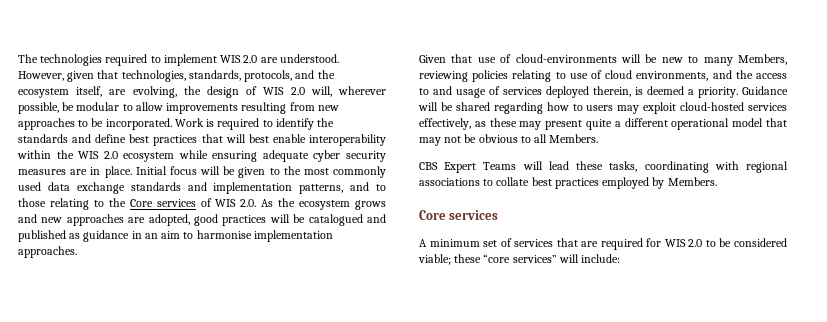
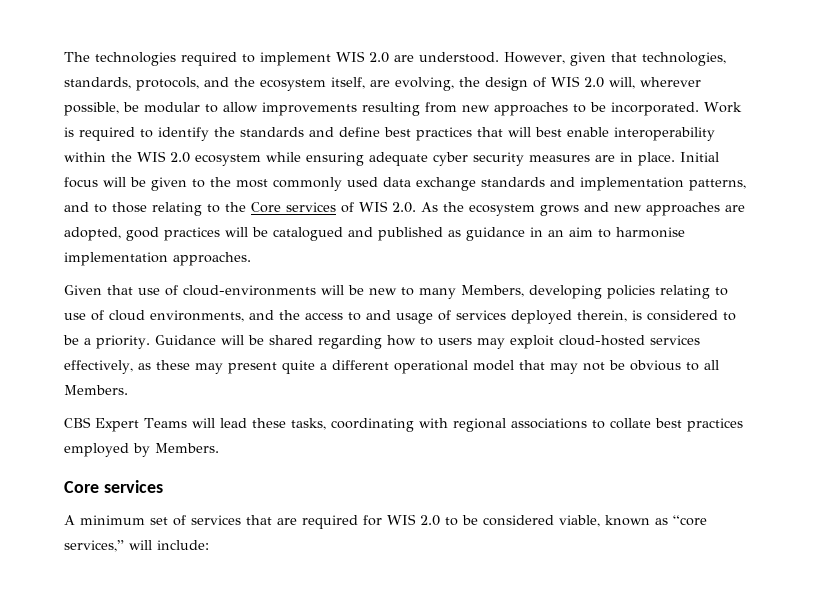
[419,71,468,82] reviewing -> [529,285,602,299] developing
[647,86,684,95] deemed -> [647,310,736,321] [63,335,79,345] considered to be
[418,254,557,265] viable; these “core services” -> [559,515,707,527] [64,540,124,552] viable, known as “core services,”

